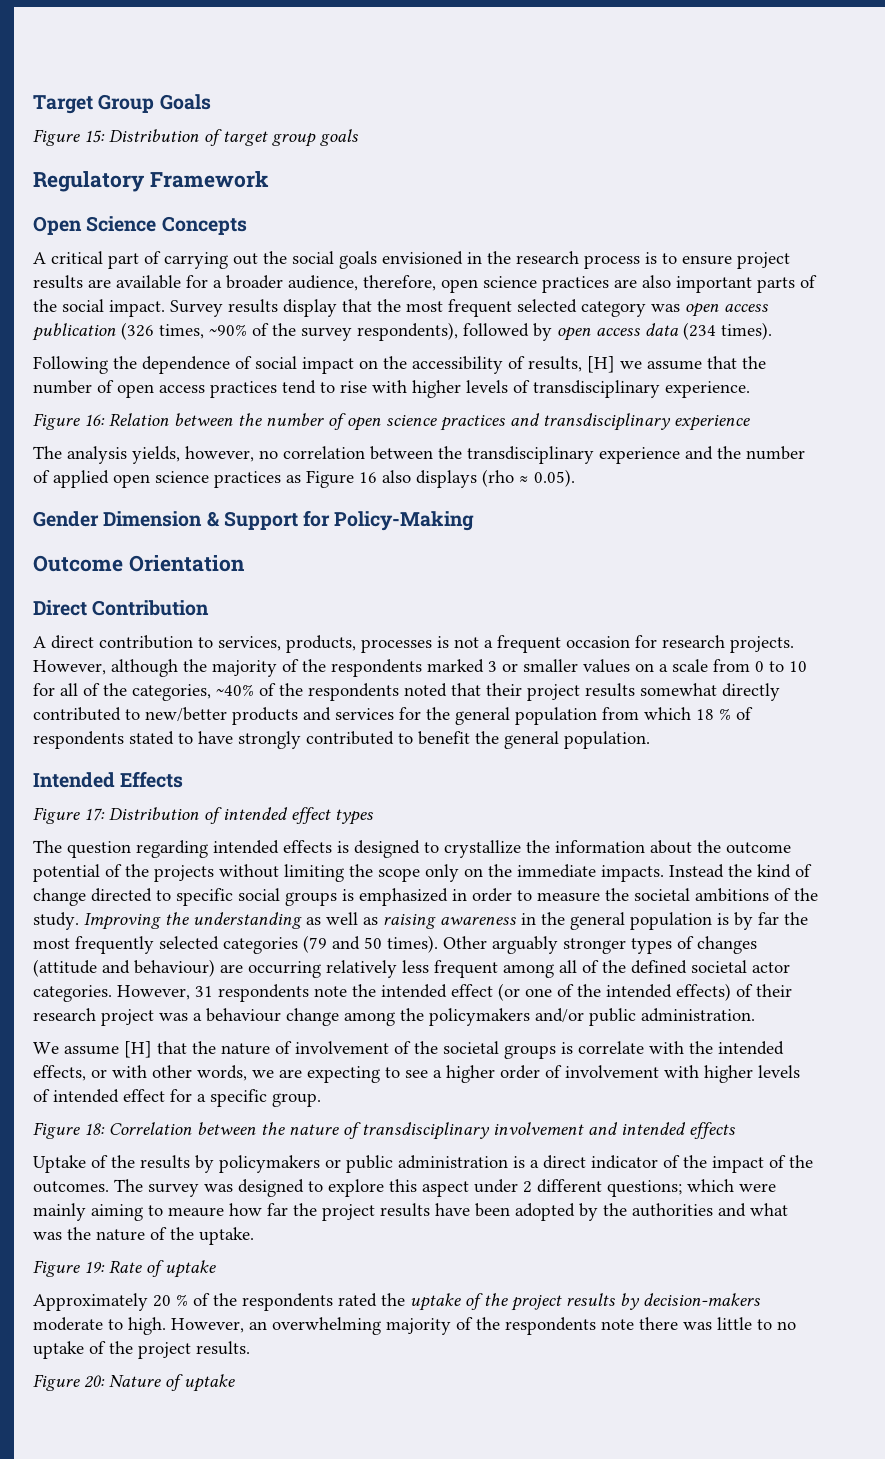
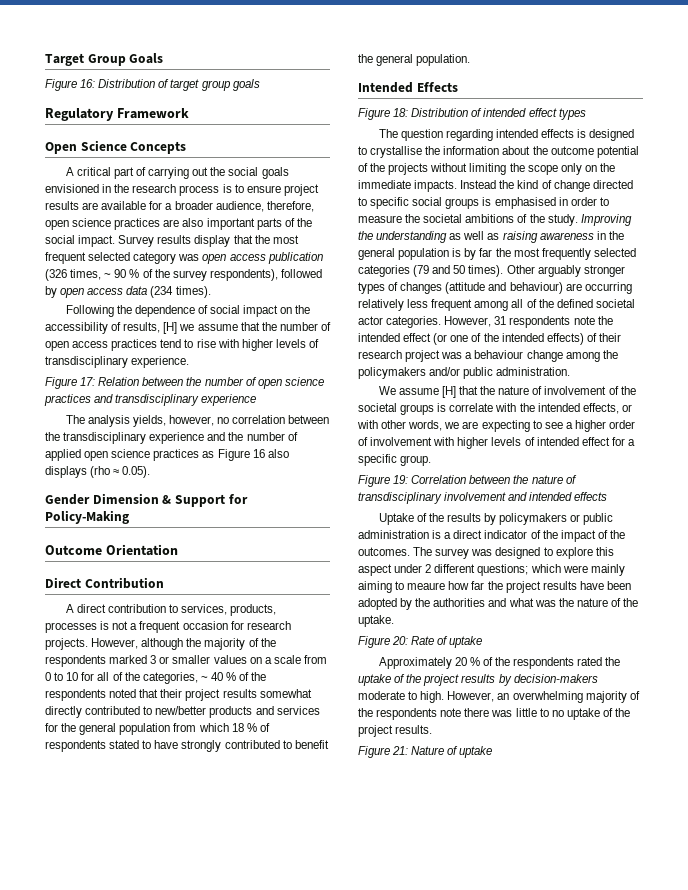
[84,130,105,143] 15: -> [80,79,96,88] 16:
[209,324,247,336] ~90% -> [104,269,140,278] ~ 90 %
[84,414,105,426] 16: -> [80,377,96,386] 17:
[216,684,254,696] ~40% -> [200,672,237,681] ~ 40 %
[84,808,105,821] 17: -> [393,108,409,117] 18:
[444,840,521,858] crystallize -> [370,146,423,158] crystallise
[359,888,448,906] emphasized -> [494,197,556,209] emphasised
[84,1123,105,1135] 18: -> [393,475,409,484] 19:
[84,1261,105,1273] 19: -> [392,636,409,645] 20:
[84,1375,105,1388] 20: -> [392,746,409,755] 21:

